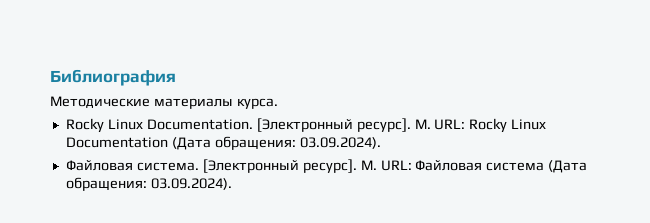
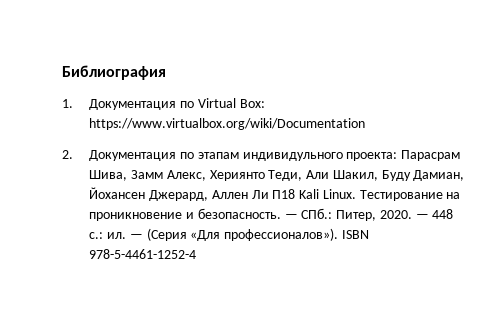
[50,96,278,109] [65,118,547,133] [65,136,381,150] [65,159,588,173] [65,177,232,191] Методические материалы курса. // Rocky Linux Documentation. [Электронный ресурс]. М. URL: Rocky Linux Documentation (Дата обращения: 03.09.2024). // Файловая система. [Электронный ресурс]. М. URL: Файловая система (Дата обращения: 03.09.2024). -> [62,98,265,110] [89,118,366,130] [62,150,461,161] [89,170,465,181] [89,187,461,201] [89,208,454,221] [89,228,369,241] [89,249,197,259] 1. Документация по Virtual Box: https://www.virtualbox.org/wiki/Documentation // 2. Документация по этапам индивидульного проекта: Парасрам Шива, Замм Алекс, Хериянто Теди, Али Шакил, Буду Дамиан, Йохансен Джерард, Аллен Ли П18 Kali Linux. Тестирование на проникновение и безопасность. — СПб.: Питер, 2020. — 448 с.: ил. — (Серия «Для профессионалов»). ISBN 978-5-4461-1252-4

